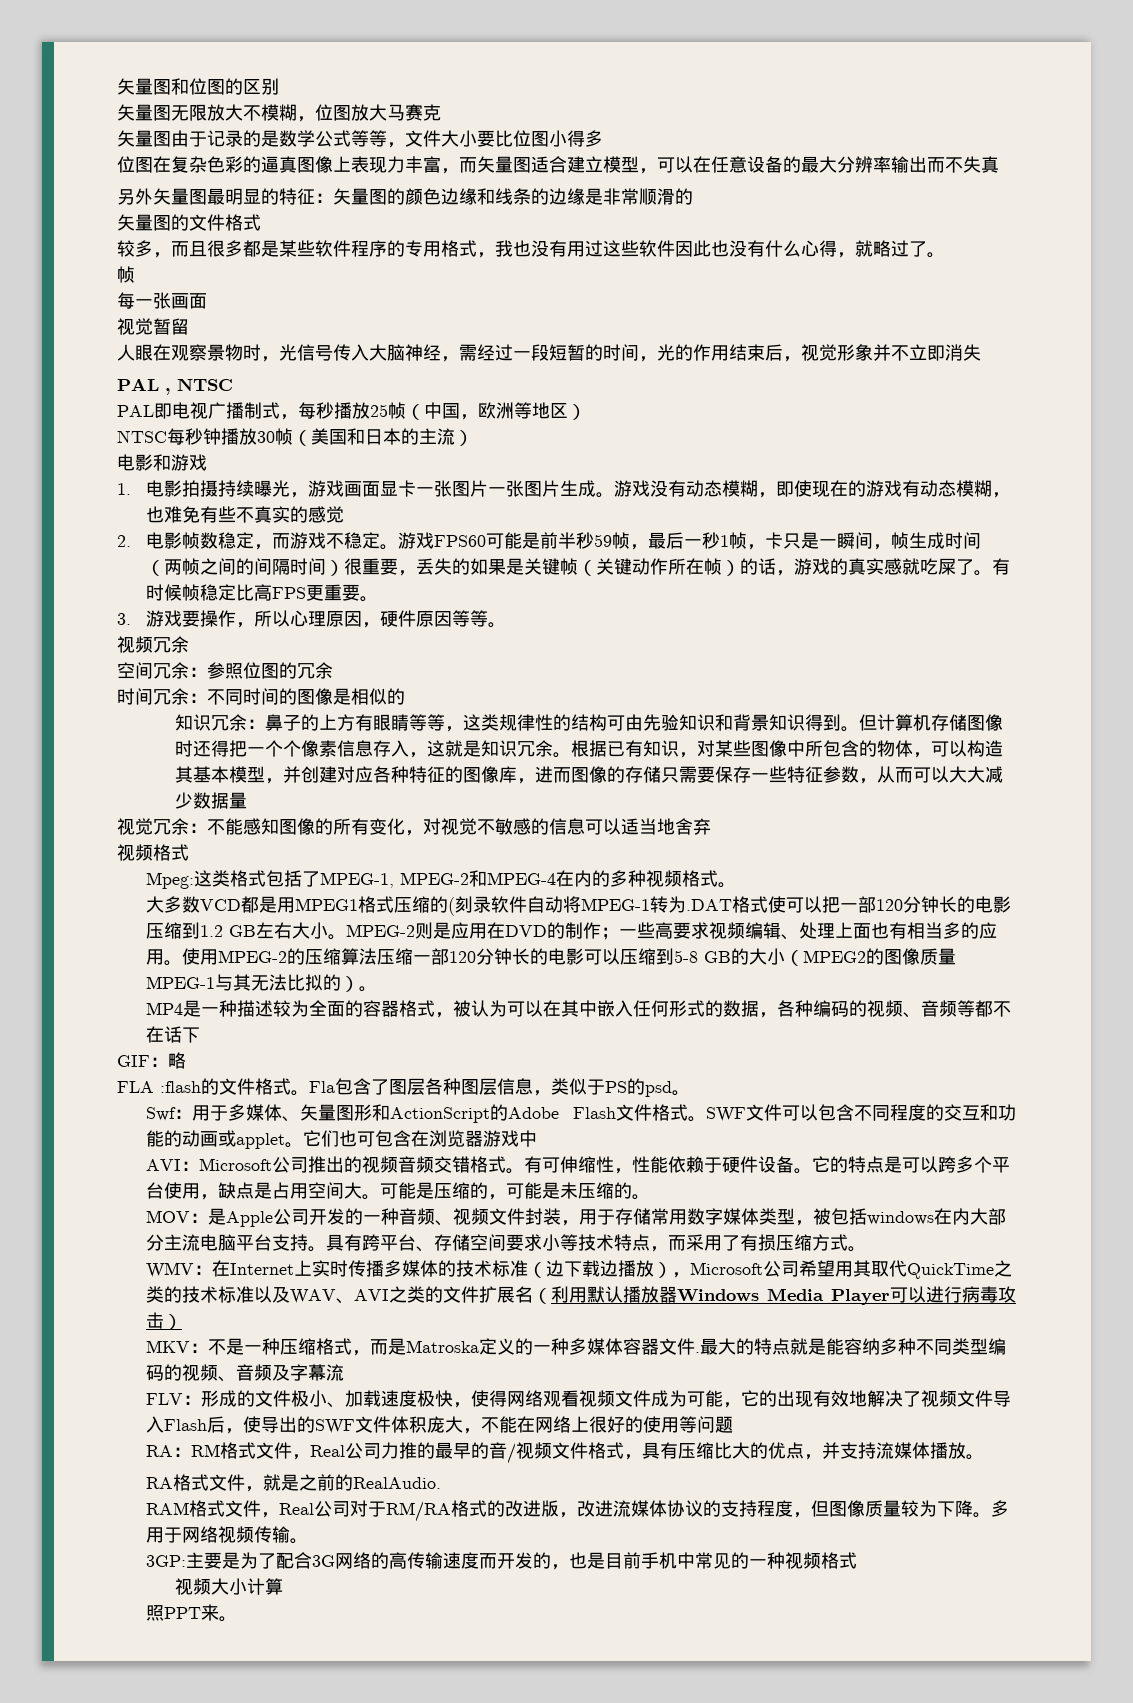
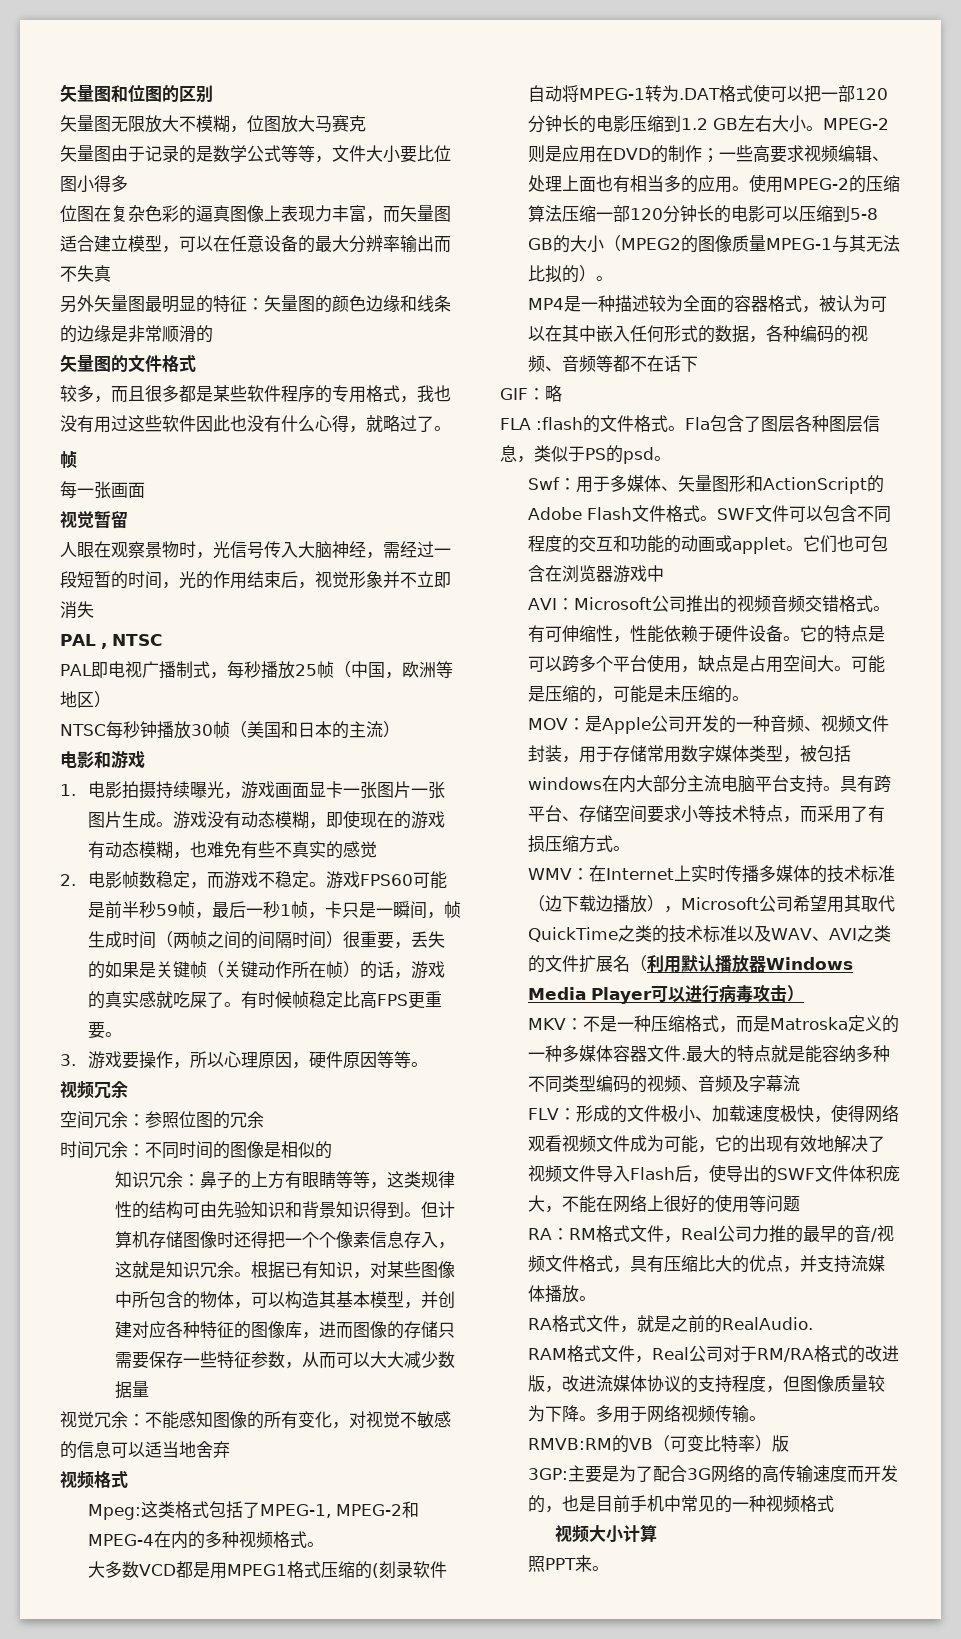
(309, 1541) none -> [527,1435,789,1453] // RMVB:RM的VB（可变比特率）版

